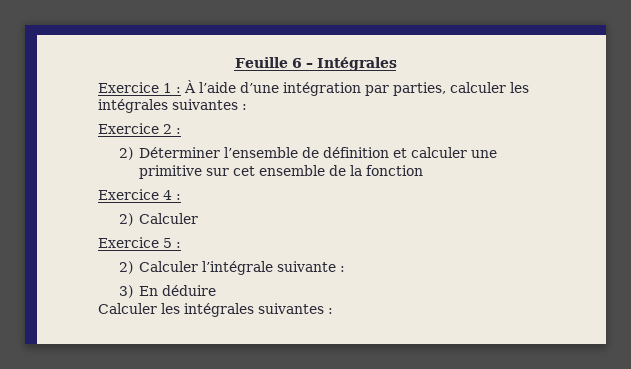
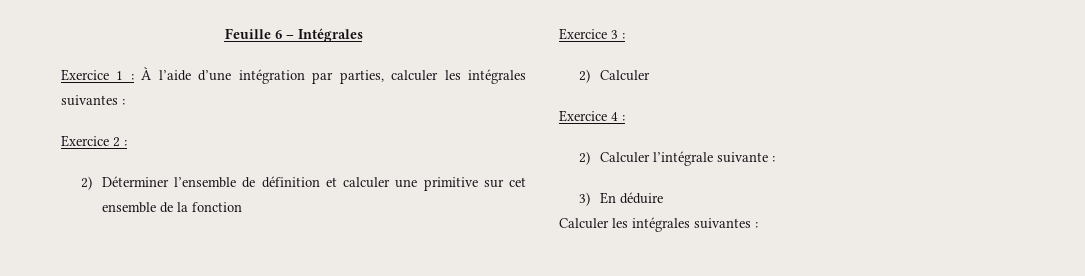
[163,190,172,200] 4 -> [611,30,618,39] 3
[163,238,172,248] 5 -> [611,112,618,121] 4

